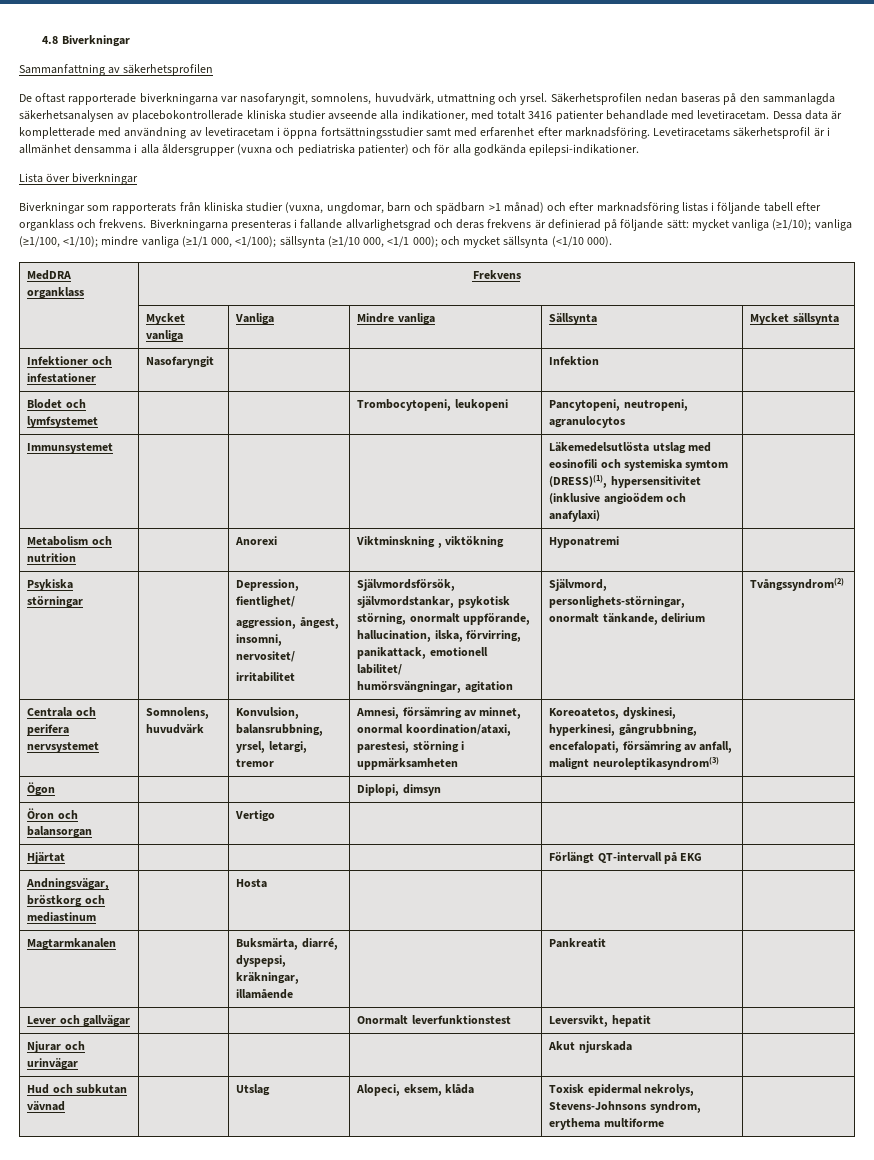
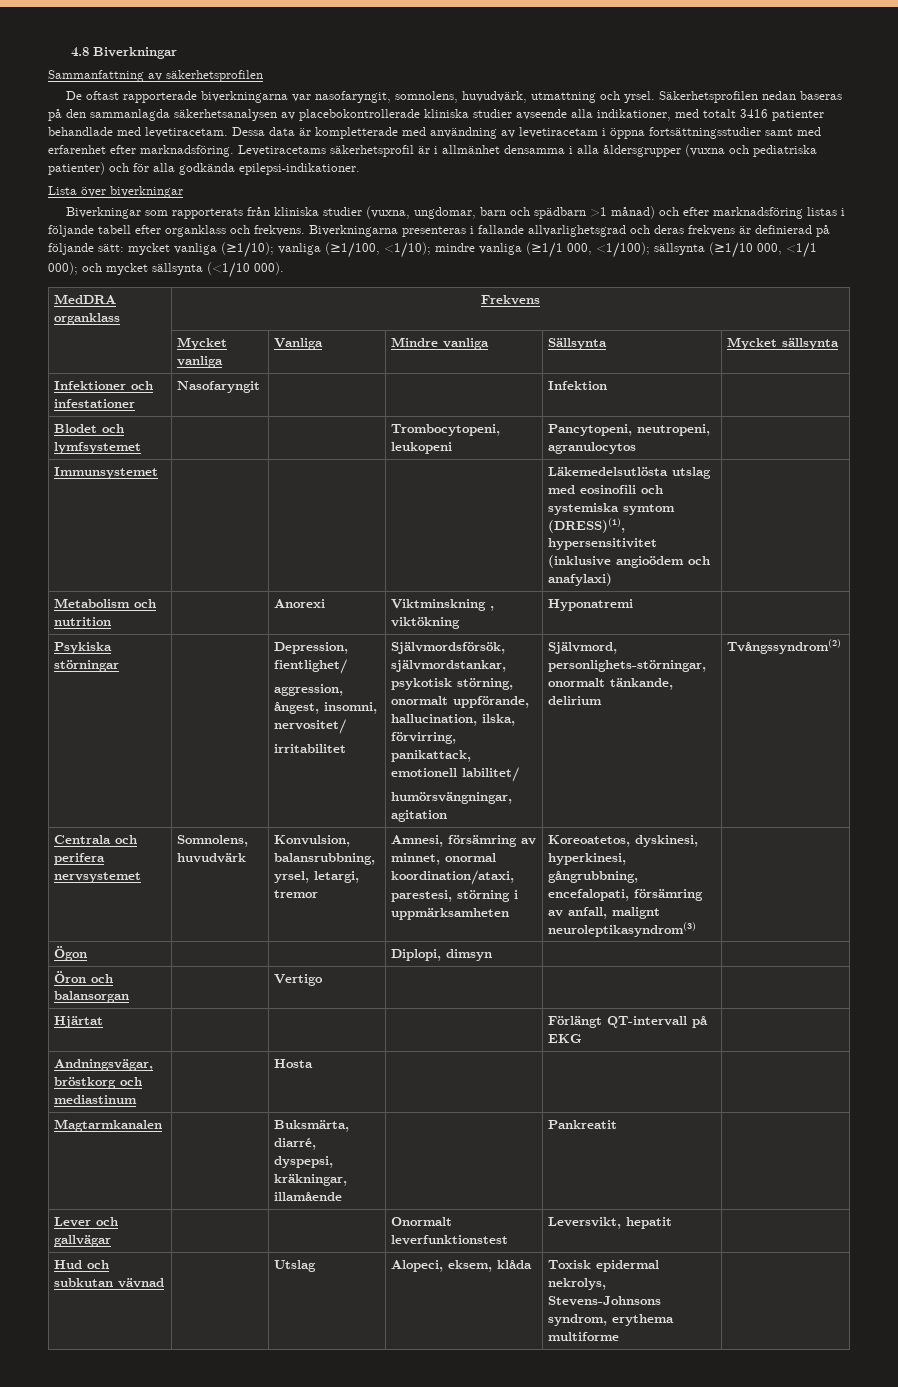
[27,1041,85,1053] [27,1058,79,1070] [548,1041,632,1053] // Njurar och urinvägar | | | | Akut njurskada | -> (673, 1223) none

